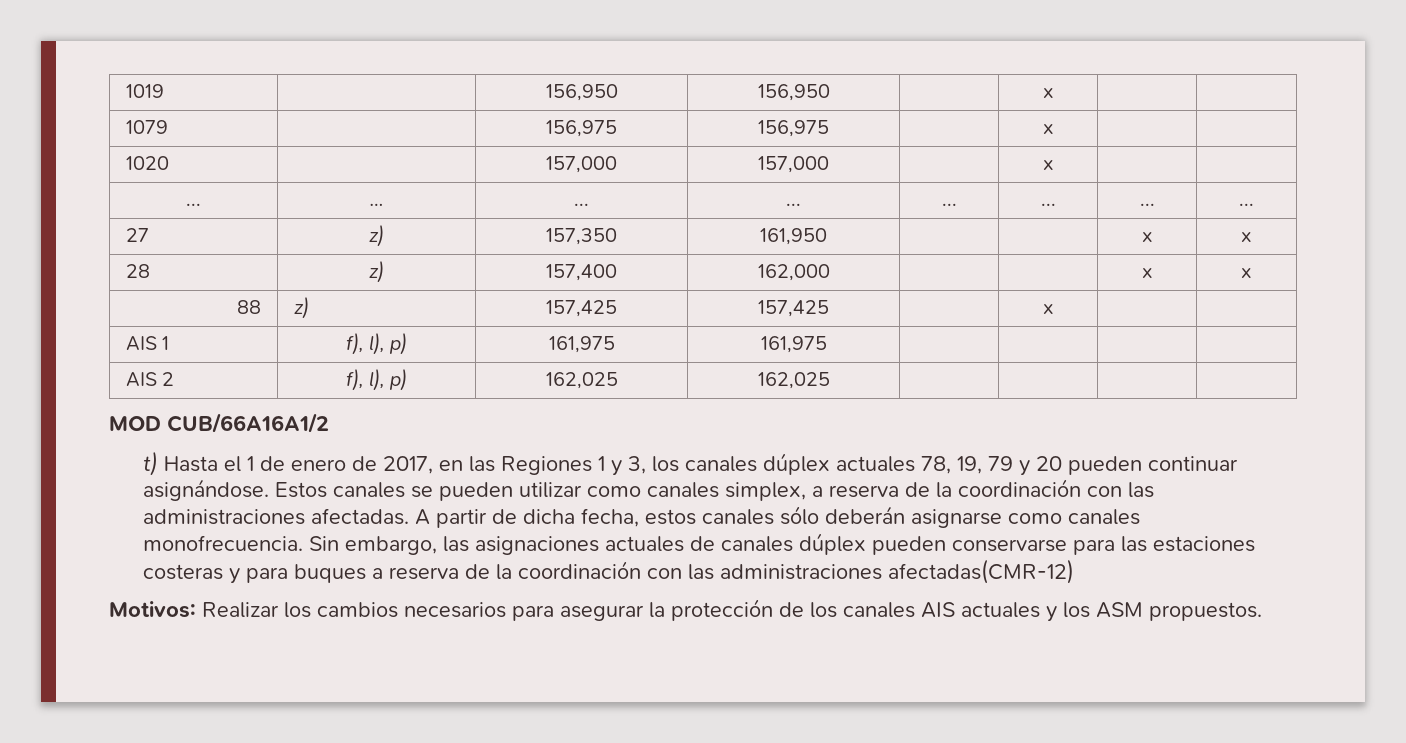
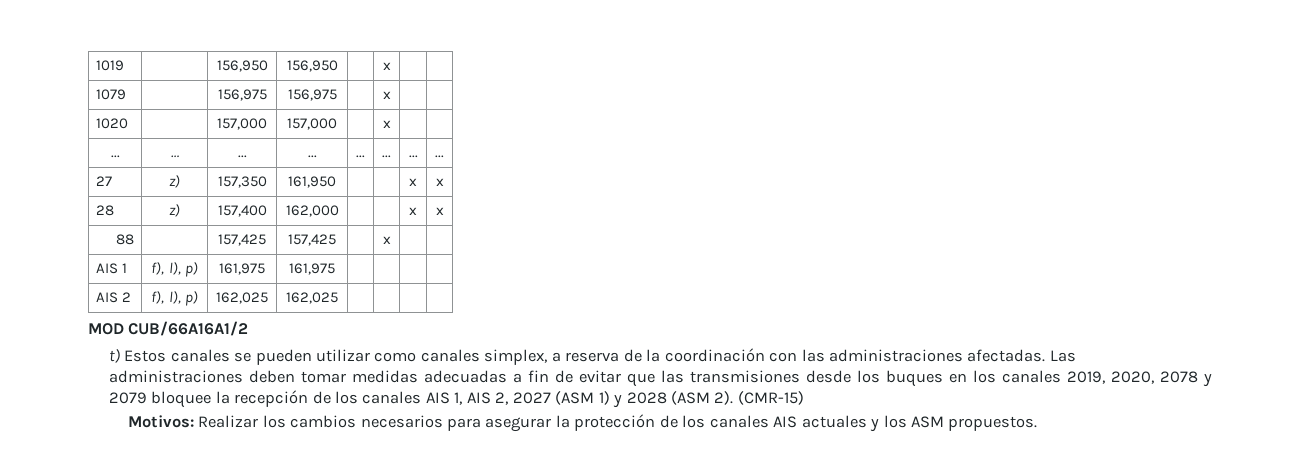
[294,297,310,319] z) -> (134, 239) none
[164,453,1239,476] [143,479,270,501] Hasta el 1 de enero de 2017, en las Regiones 1 y 3, los canales dúplex actuales 78, 19, 79 y 20 pueden continuar asignándose. -> (120, 355) none
[415,506,1141,528] [143,533,1256,555] [143,559,1075,584] A partir de dicha fecha, estos canales sólo deberán asignarse como canales monofrecuencia. Sin embargo, las asignaciones actuales de canales dúplex pueden conservarse para las estaciones costeras y para buques a reserva de la coordinación con las administraciones afectadas(CMR-12) -> [1049,350,1076,362] [108,370,1212,387] [108,390,804,408] Las administraciones deben tomar medidas adecuadas a fin de evitar que las transmisiones desde los buques en los canales 2019, 2020, 2078 y 2079 bloquee la recepción de los canales AIS 1, AIS 2, 2027 (ASM 1) y 2028 (ASM 2). (CMR-15)

